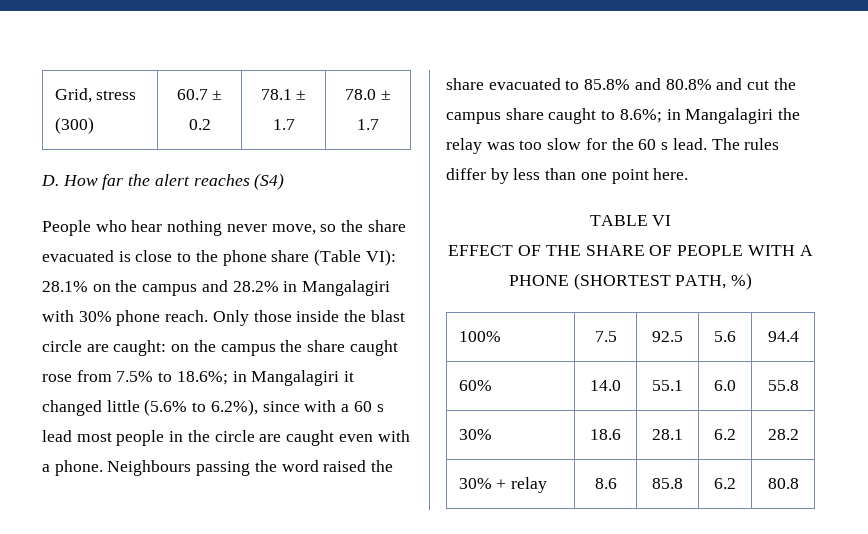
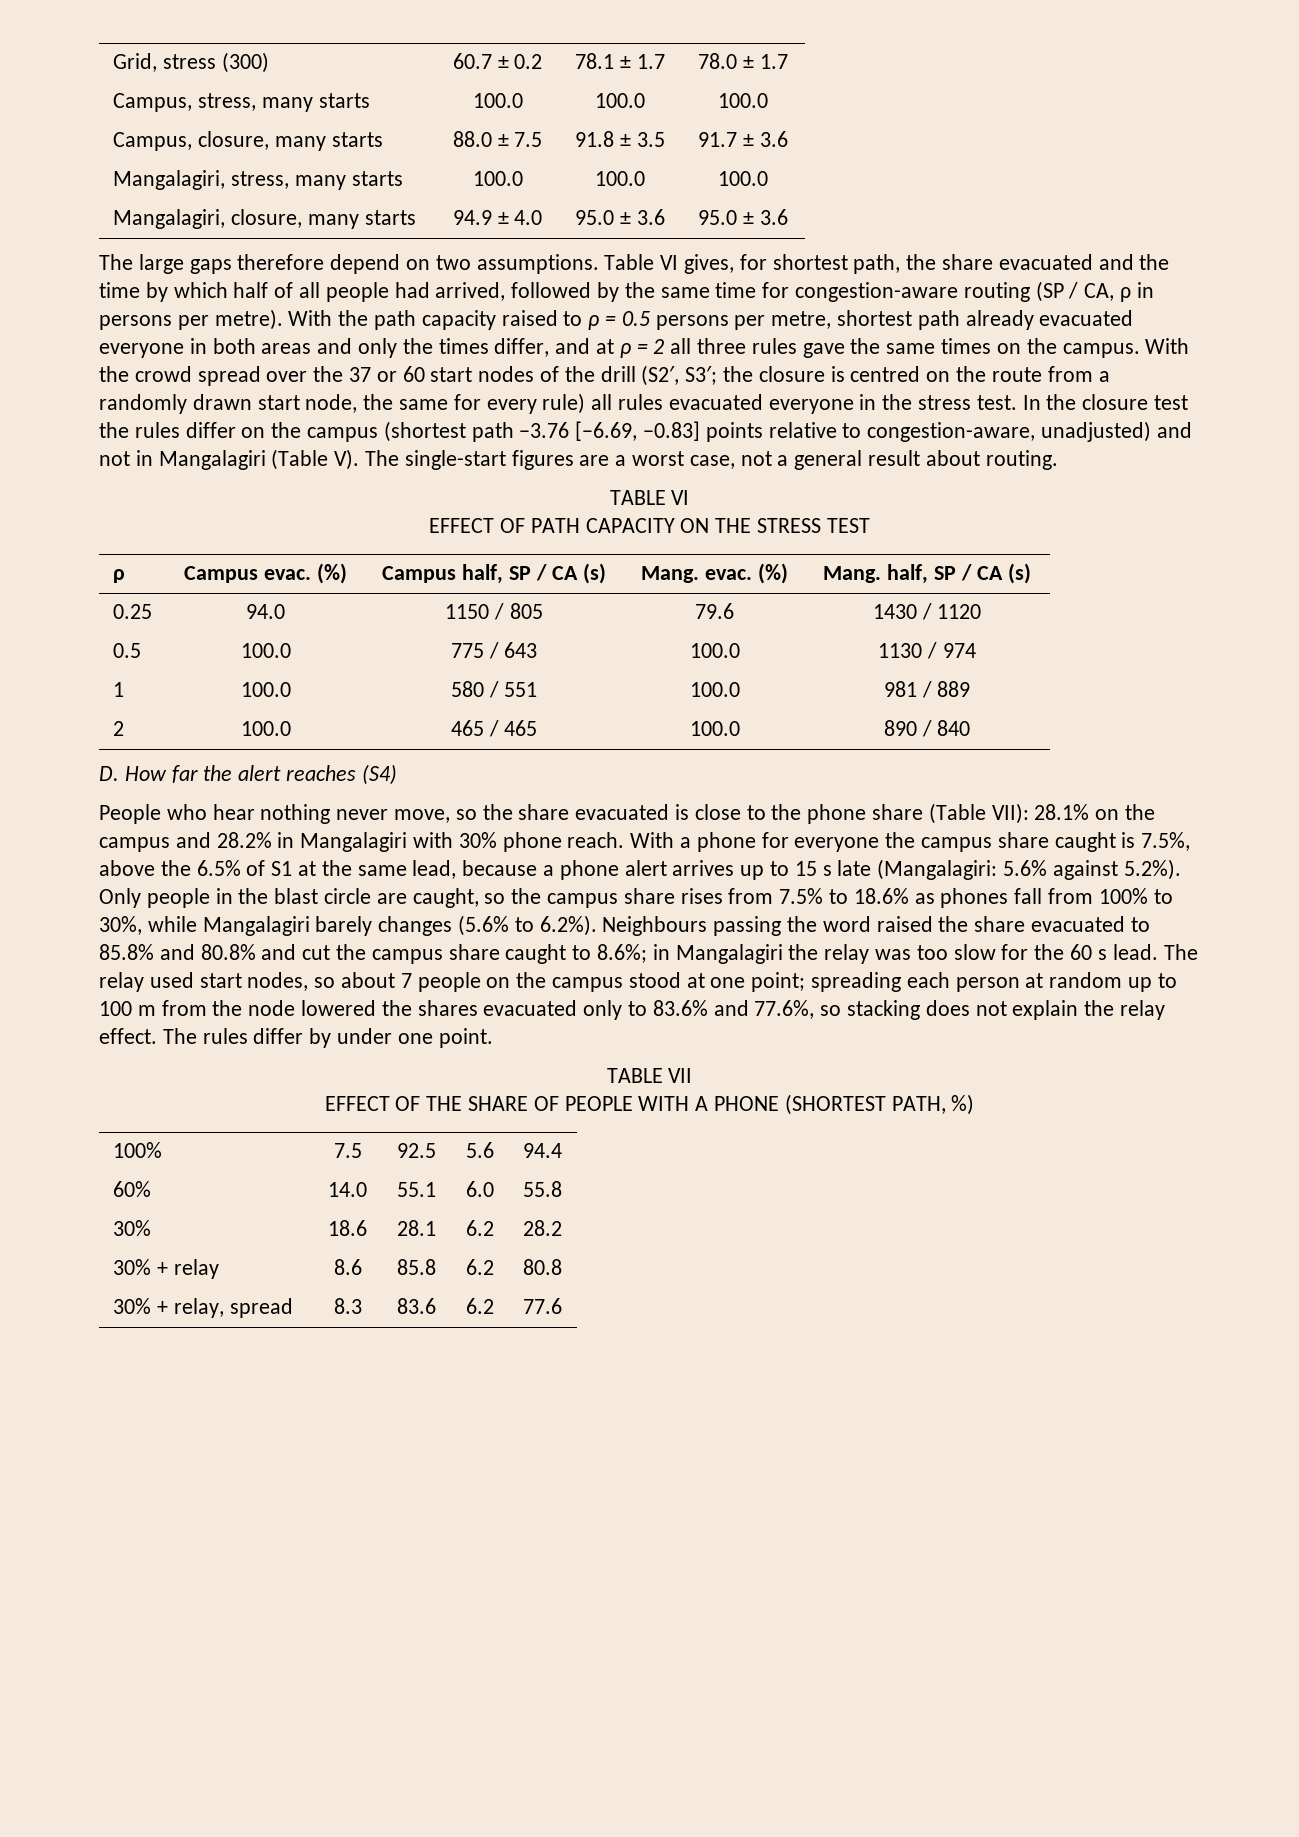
(379, 124) none -> [113,93,370,112] [472,93,523,108] [595,93,645,108] [718,93,769,108] [113,131,383,151] [452,131,543,147] [575,131,665,147] [698,131,788,147] [113,170,403,190] [472,171,523,186] [595,171,645,186] [718,171,769,186] [113,209,416,229] [452,210,543,225] [575,209,665,225] [698,209,788,225] [99,254,1170,274] [99,281,1154,302] [99,309,1134,330] [99,338,1190,358] [99,365,1110,386] [99,393,1189,414] [99,421,1192,442] [99,449,1058,470] [609,490,690,505] [429,518,870,533] [113,569,126,583] [184,563,347,584] [382,563,606,584] [641,563,788,584] [823,563,1031,584] [113,604,153,619] [246,604,285,619] [445,603,543,620] [695,603,735,619] [872,603,982,620] [113,643,142,658] [240,643,291,658] [450,642,538,659] [689,643,740,658] [878,642,976,659] [113,682,125,697] [240,682,291,697] [450,681,538,698] [689,682,740,697] [883,681,971,698] [113,721,125,736] [240,721,291,736] [450,720,538,737] [689,721,740,736] [883,720,971,737] // Campus, stress, many starts | 100.0 | 100.0 | 100.0 // Campus, closure, many starts | 88.0 ± 7.5 | 91.8 ± 3.5 | 91.7 ± 3.6 // Mangalagiri, stress, many starts | 100.0 | 100.0 | 100.0 // Mangalagiri, closure, many starts | 94.9 ± 4.0 | 95.0 ± 3.6 | 95.0 ± 3.6 // The large gaps therefore depend on two assumptions. Table VI gives, for shortest path, the share evacuated and the time by which half of all people had arrived, followed by the same time for congestion-aware routing (SP / CA, ρ in persons per metre). With the path capacity raised to ρ = 0.5 persons per metre, shortest path already evacuated everyone in both areas and only the times differ, and at ρ = 2 all three rules gave the same times on the campus. With the crowd spread over the 37 or 60 start nodes of the drill (S2′, S3′; the closure is centred on the route from a randomly drawn start node, the same for every rule) all rules evacuated everyone in the stress test. In the closure test the rules differ on the campus (shortest path −3.76 [−6.69, −0.83] points relative to congestion-aware, unadjusted) and not in Mangalagiri (Table V). The single-start figures are a worst case, not a general result about routing. // TABLE VI // EFFECT OF PATH CAPACITY ON THE STRESS TEST // ρ | Campus evac. (%) | Campus half, SP / CA (s) | Mang. evac. (%) | Mang. half, SP / CA (s) // 0.25 | 94.0 | 1150 / 805 | 79.6 | 1430 / 1120 // 0.5 | 100.0 | 775 / 643 | 100.0 | 1130 / 974 // 1 | 100.0 | 580 / 551 | 100.0 | 981 / 889 // 2 | 100.0 | 465 / 465 | 100.0 | 890 / 840
[365,249,396,266] VI): -> [991,803,1029,824] VII):
[212,310,405,326] [42,340,398,356] [42,370,355,386] [42,399,384,416] [42,430,410,446] [42,460,103,476] Only those inside the blast circle are caught: on the campus the share caught rose from 7.5% to 18.6%; in Mangalagiri it changed little (5.6% to 6.2%), since with a 60 s lead most people in the circle are caught even with a phone. -> [630,832,1191,852] [99,859,1181,880] [99,888,1173,908] [99,915,597,936] With a phone for everyone the campus share caught is 7.5%, above the 6.5% of S1 at the same lead, because a phone alert arrives up to 15 s late (Mangalagiri: 5.6% against 5.2%). Only people in the blast circle are caught, so the campus share rises from 7.5% to 18.6% as phones fall from 100% to 30%, while Mangalagiri barely changes (5.6% to 6.2%).
[744,138,780,150] [446,168,689,184] [589,215,672,226] rules differ by less than one point here. // TABLE VI -> [99,972,1177,992] [99,1000,1166,1020] [99,1028,493,1048] [606,1068,693,1083] relay used start nodes, so about 7 people on the campus stood at one point; spreading each person at random up to 100 m from the node lowered the shares evacuated only to 83.6% and 77.6%, so stacking does not explain the relay effect. The rules differ by under one point. // TABLE VII
(799, 483) none -> [113,1298,293,1318] [333,1298,362,1314] [396,1298,436,1314] [465,1298,494,1314] [523,1298,562,1314] // 30% + relay, spread | 8.3 | 83.6 | 6.2 | 77.6

